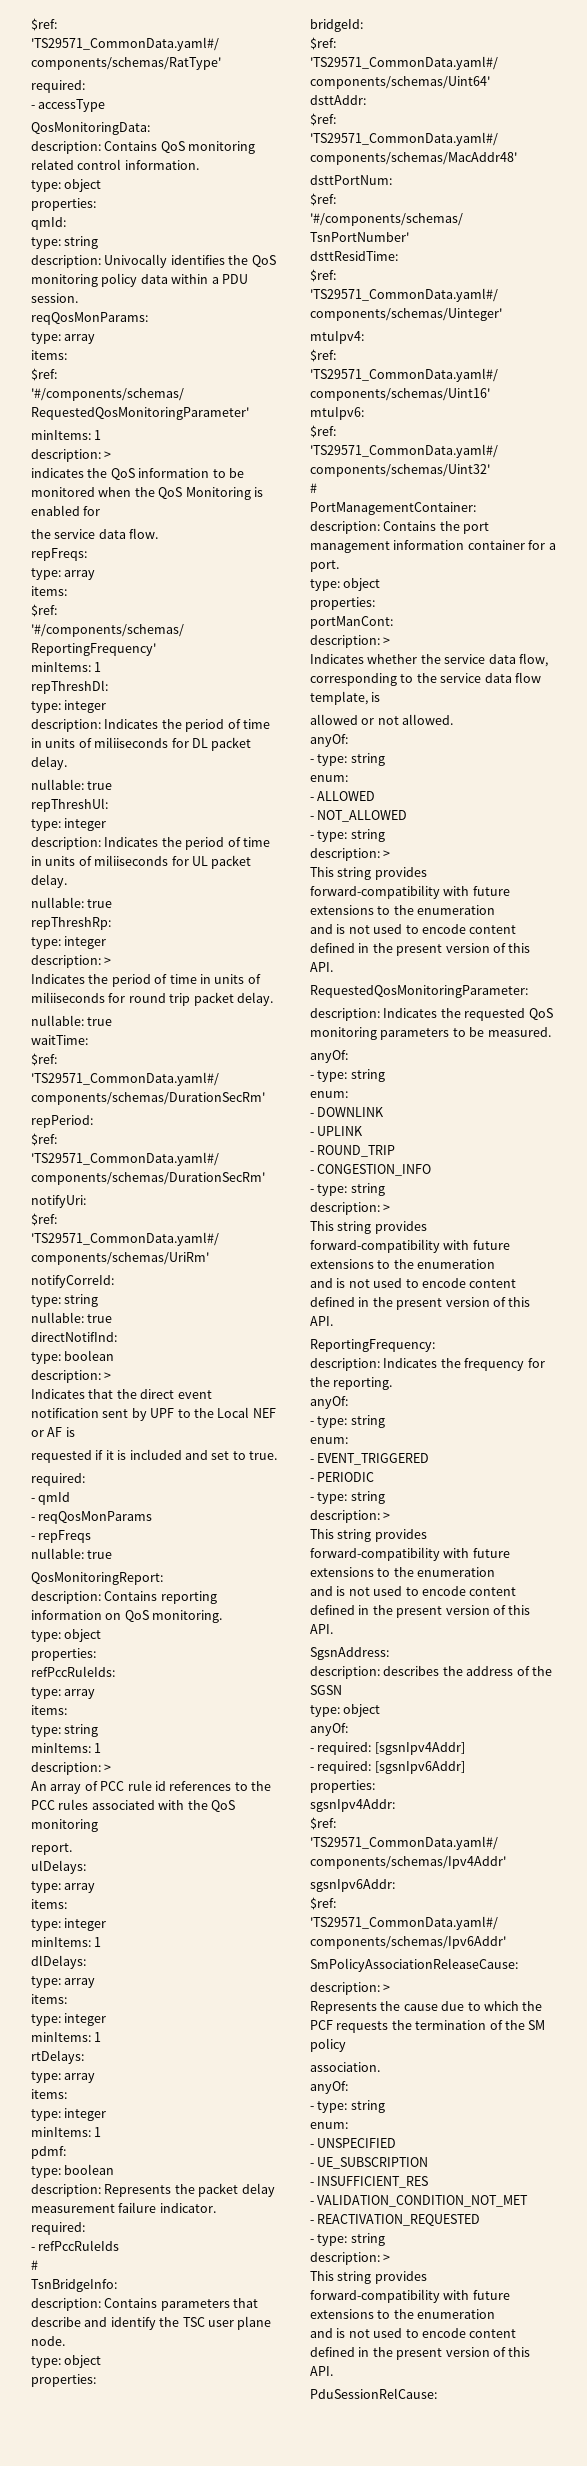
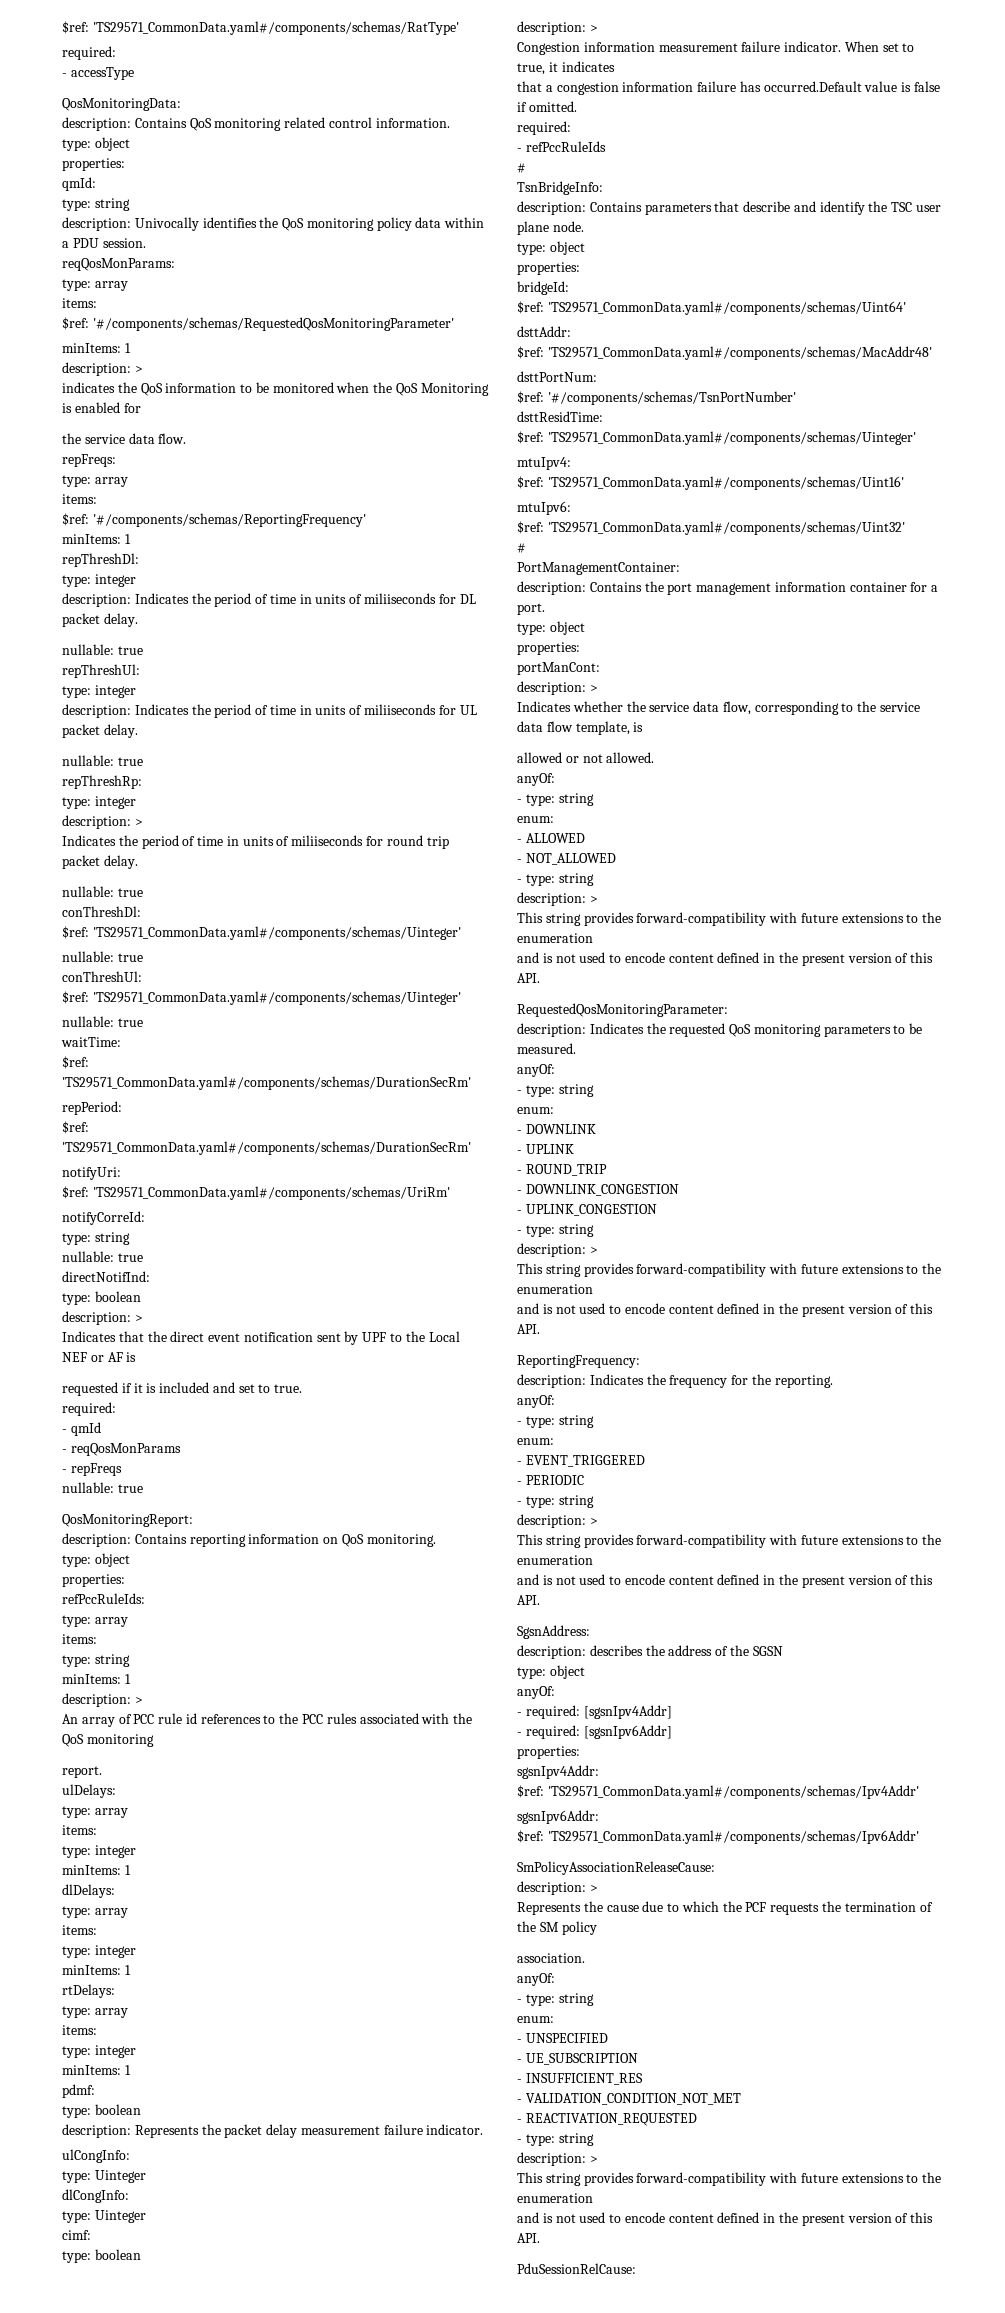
(113, 1021) none -> [62,906,141,917] [62,926,461,940] [62,951,143,962] [62,971,142,982] [62,991,461,1005] [62,1016,143,1027] // conThreshDl: // $ref: 'TS29571_CommonData.yaml#/components/schemas/Uinteger' // nullable: true // conThreshUl: // $ref: 'TS29571_CommonData.yaml#/components/schemas/Uinteger' // nullable: true
(216, 2208) none -> [62,2149,130,2163] [62,2170,146,2183] [62,2189,129,2203] [62,2210,146,2223] [62,2230,91,2240] [62,2249,141,2263] [517,21,598,35] [517,41,915,55] [517,61,615,75] [517,81,941,95] [517,101,577,112] // ulCongInfo: // type: Uinteger // dlCongInfo: // type: Uinteger // cimf: // type: boolean // description: > // Congestion information measurement failure indicator. When set to true, it indicates // that a congestion information failure has occurred.Default value is false if omitted.
[317,1164,432,1176] CONGESTION_INFO -> [525,1184,679,1196] [517,1204,657,1216] DOWNLINK_CONGESTION // - UPLINK_CONGESTION

